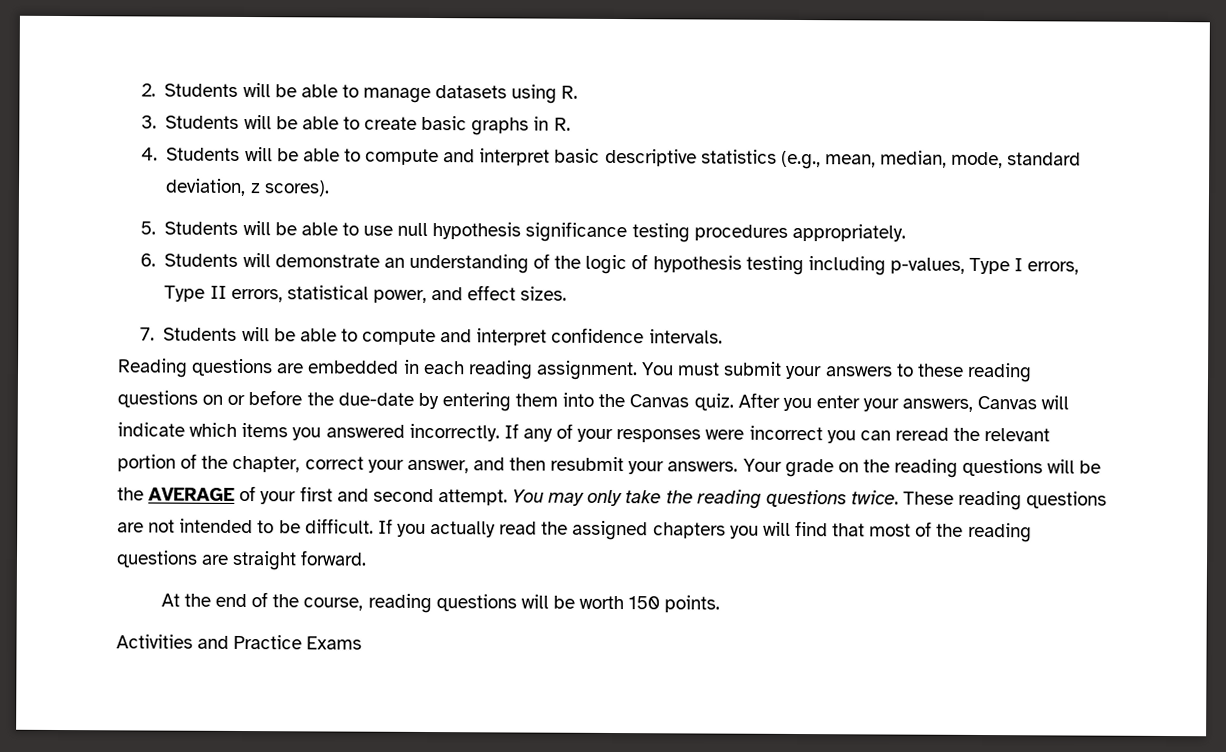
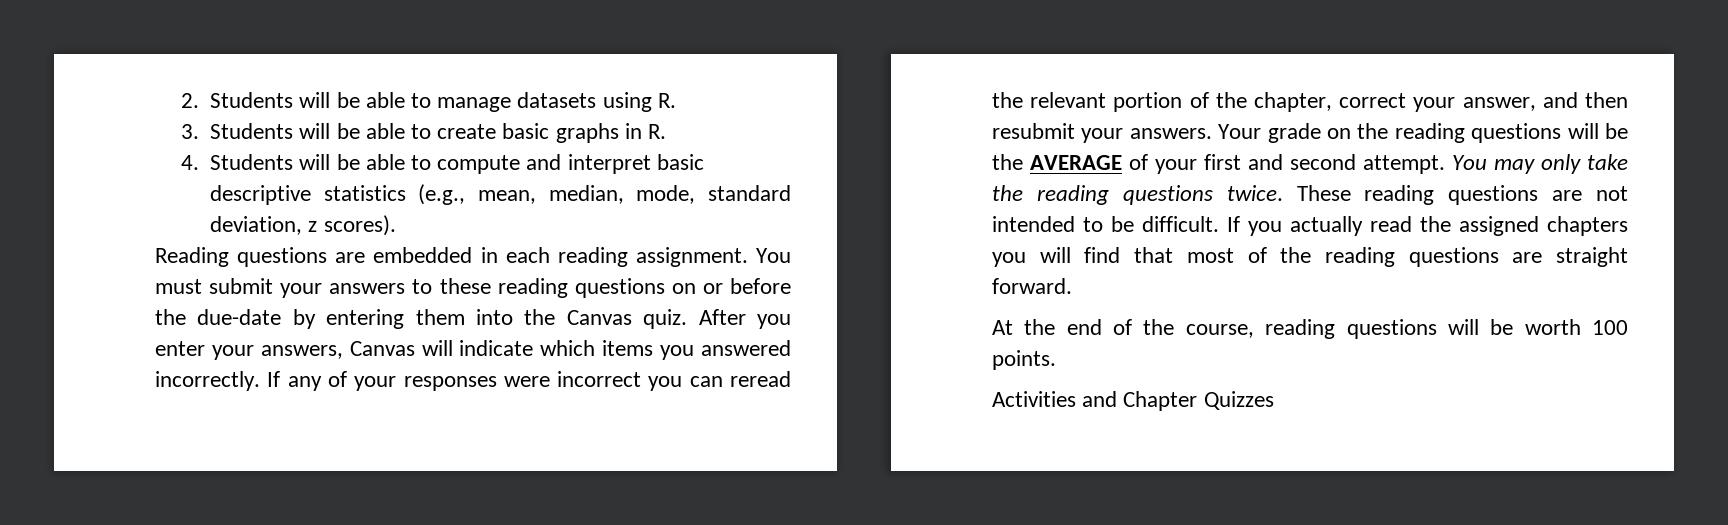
[139,220,906,243] [139,252,1080,276] [164,285,568,303] [139,326,723,346] // 5. Students will be able to use null hypothesis significance testing procedures appropriately. // 6. Students will demonstrate an understanding of the logic of hypothesis testing including p-values, Type I errors, Type II errors, statistical power, and effect sizes. // 7. Students will be able to compute and interpret confidence intervals. -> (396, 225) none
[628,596,661,610] 150 -> [1592,320,1628,335] 100
[233,634,363,650] Practice Exams -> [1123,391,1274,411] Chapter Quizzes

